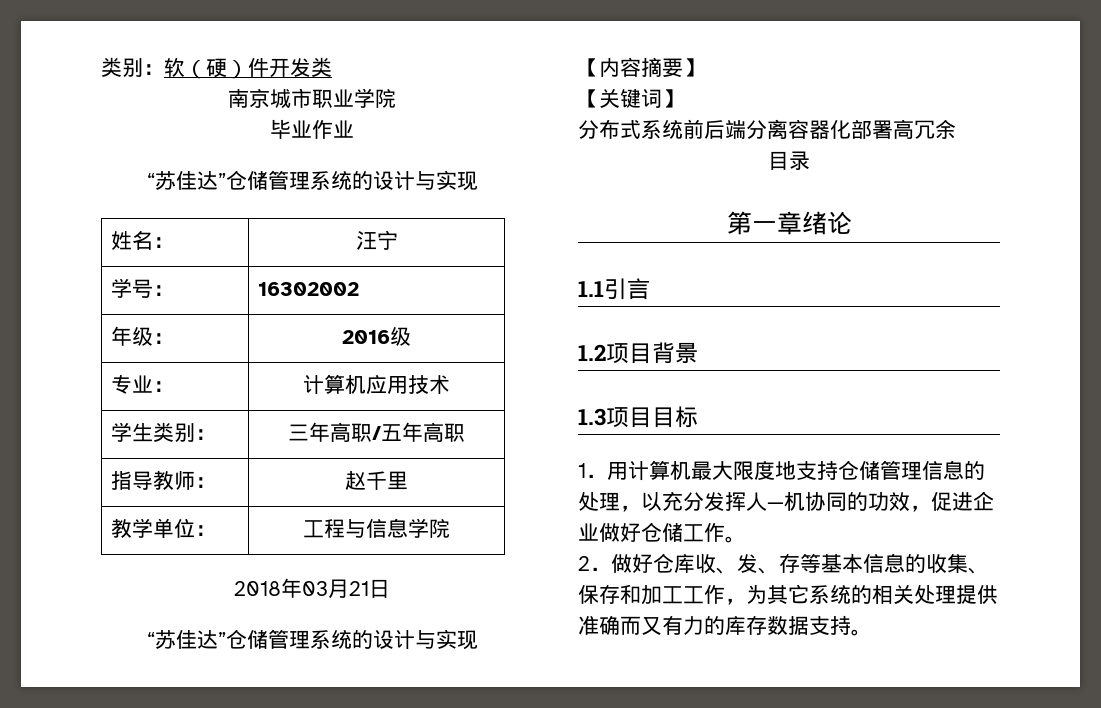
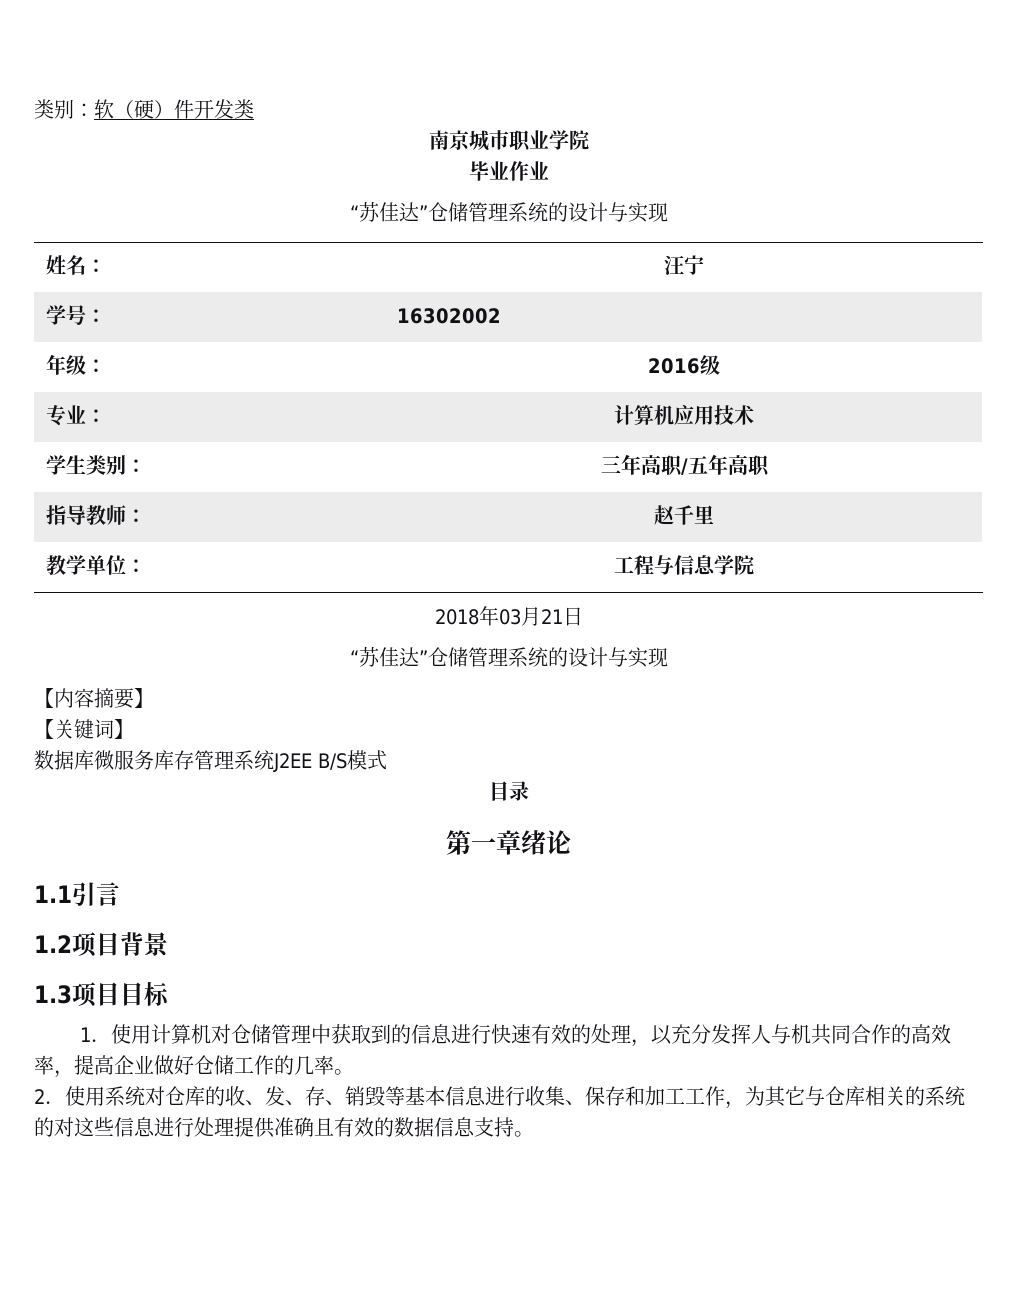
[578,119,956,140] 分布式系统前后端分离容器化部署高冗余 -> [34,750,387,772] 数据库微服务库存管理系统J2EE B/S模式
(607, 476) none -> [111,1024,132,1044] 使
[691,460,964,480] 最大限度地支持仓储管理信息 -> [211,1024,572,1044] 对仓储管理中获取到的信息进行快速有效
[767,492,973,512] —机协同的功效，促进 -> [771,1024,952,1045] [34,1055,114,1078] 与机共同合作的高效率，提高
(725, 532) none -> [274,1055,334,1075] 的几率
[611,553,695,573] 做好仓库 -> [65,1086,225,1106] 使用系统对仓库的
(800, 563) none -> [325,1086,385,1106] 、销毁
[905,554,926,573] 的 -> [485,1086,525,1106] 进行
[809,584,998,604] [578,615,809,635] 系统的相关处理提供准确而又有力的库存数据 -> [805,1086,965,1106] [34,1117,475,1138] 与仓库相关的系统的对这些信息进行处理提供准确且有效的数据信息

